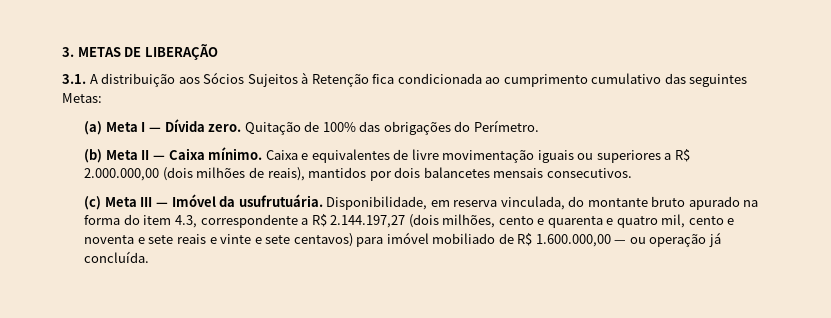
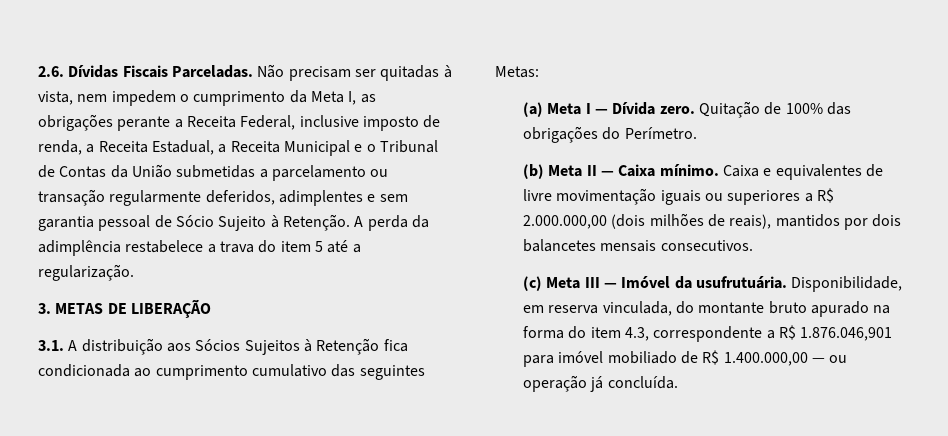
(62, 52) none -> [38,64,452,81] [38,90,376,106] [38,114,441,131] [38,140,438,156] [38,164,389,181] [38,189,408,206] [38,214,429,231] [38,240,361,256] [38,264,134,281] 2.6. Dívidas Fiscais Parceladas. Não precisam ser quitadas à vista, nem impedem o cumprimento da Meta I, as obrigações perante a Receita Federal, inclusive imposto de renda, a Receita Estadual, a Receita Municipal e o Tribunal de Contas da União submetidas a parcelamento ou transação regularmente deferidos, adimplentes e sem garantia pessoal de Sócio Sujeito à Retenção. A perda da adimplência restabelece a trava do item 5 até a regularização. //
[330,214,735,228] [84,233,353,247] 2.144.197,27 (dois milhões, cento e quarenta e quatro mil, cento e noventa e sete reais e vinte e sete centavos) -> [800,327,893,341] 1.876.046,901
[535,234,611,247] 1.600.000,00 -> [723,352,808,366] 1.400.000,00

